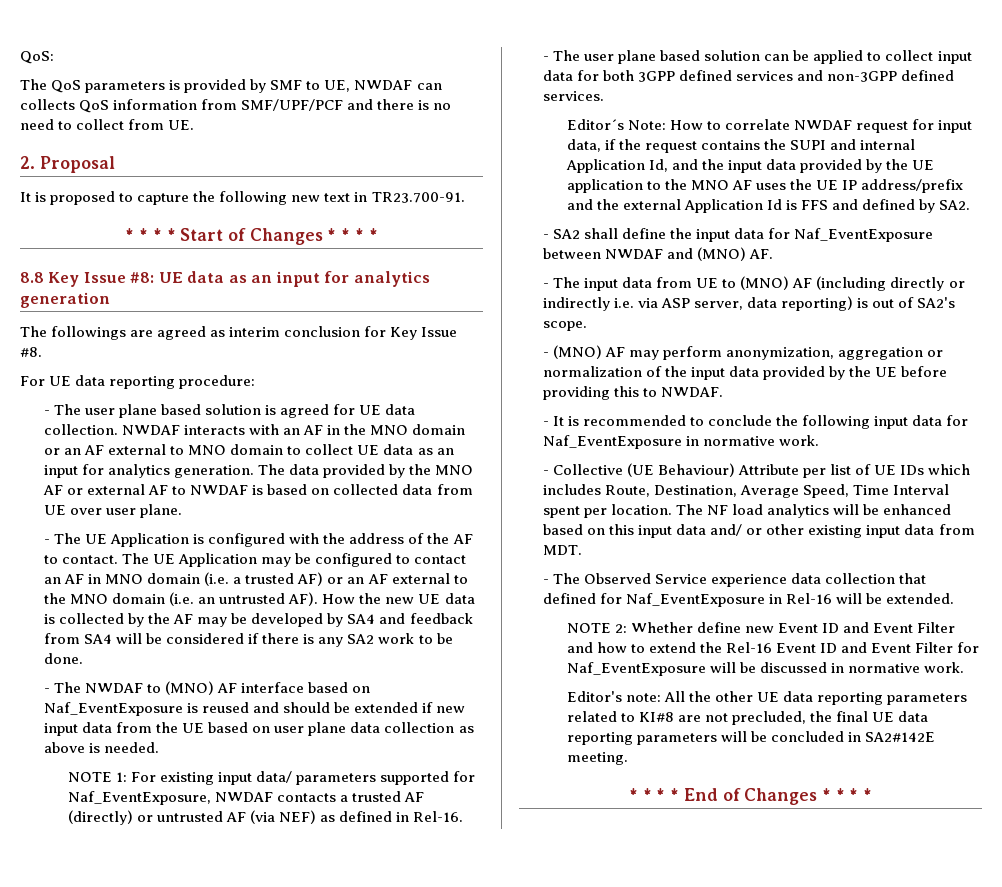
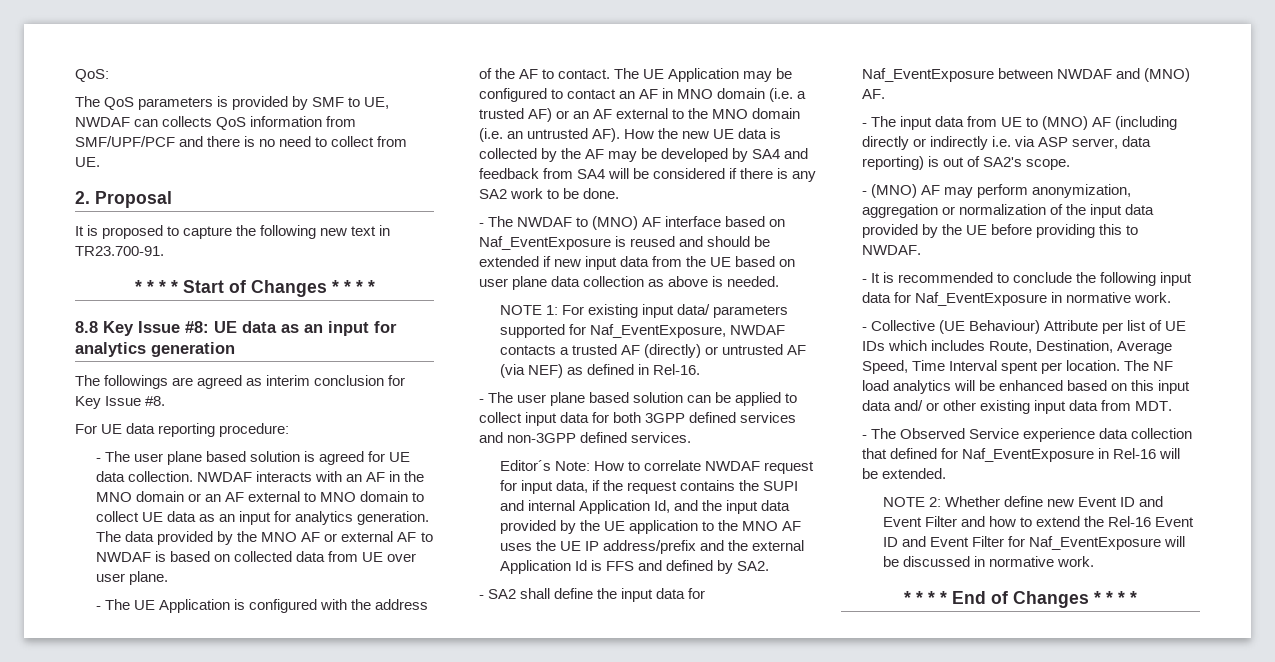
[566,691,968,705] [566,711,929,725] [566,731,936,745] [566,752,628,765] // Editor's note: All the other UE data reporting parameters related to KI#8 are not precluded, the final UE data reporting parameters will be concluded in SA2#142E meeting. -> (1095, 561) none

